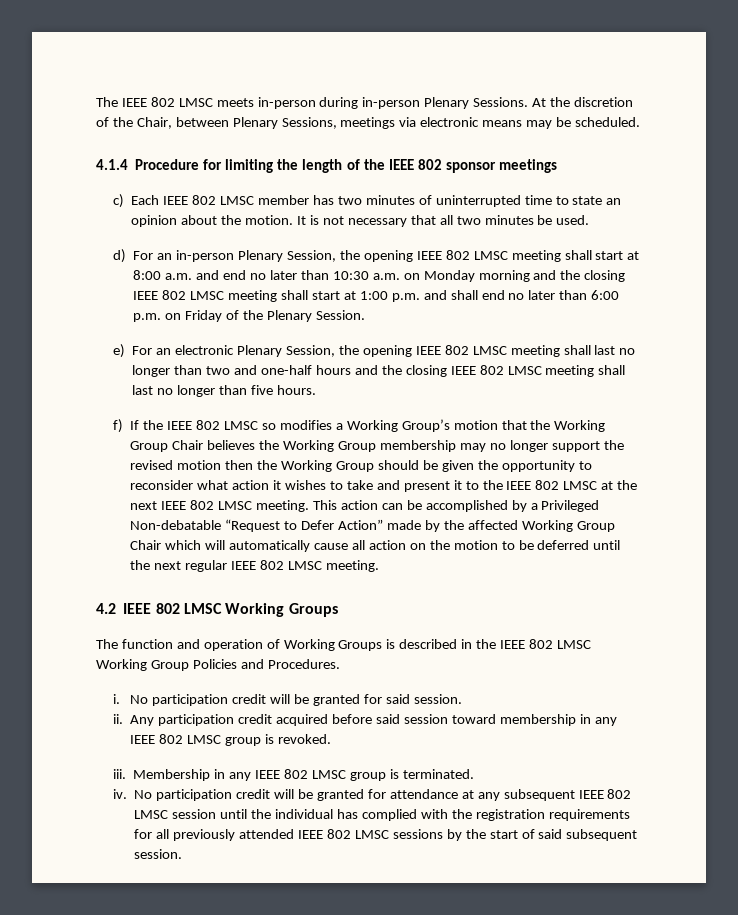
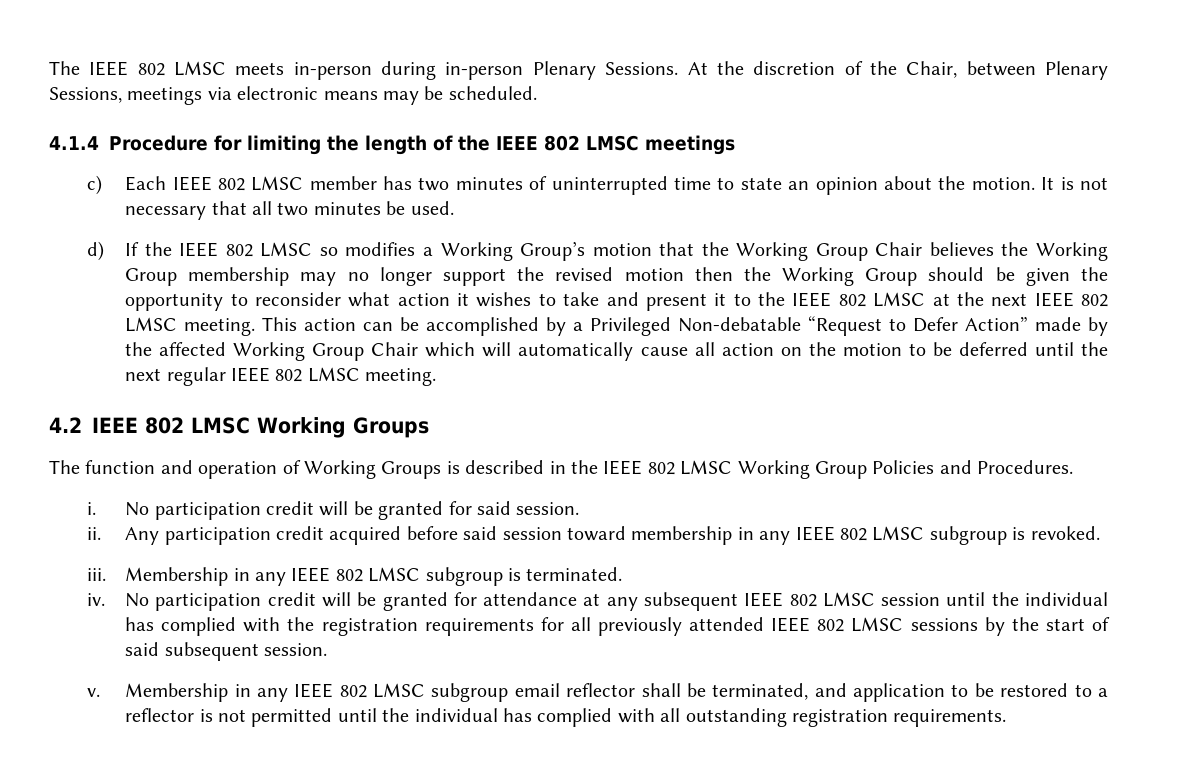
[445,162,496,173] sponsor -> [586,135,639,151] LMSC
[133,250,640,262] [133,270,626,282] [133,290,620,302] [133,310,365,322] [113,344,636,358] [132,365,626,377] [132,385,317,397] [113,419,124,433] For an in-person Plenary Session, the opening IEEE 802 LMSC meeting shall start at 8:00 a.m. and end no later than 10:30 a.m. on Monday morning and the closing IEEE 802 LMSC meeting shall start at 1:00 p.m. and shall end no later than 6:00 p.m. on Friday of the Plenary Session. // e) For an electronic Plenary Session, the opening IEEE 802 LMSC meeting shall last no longer than two and one-half hours and the closing IEEE 802 LMSC meeting shall last no longer than five hours. // f) -> (105, 251) none
[225,737,262,746] group -> [929,526,1007,545] subgroup
[349,772,386,781] group -> [425,567,503,586] subgroup
(183, 854) none -> [87,683,1108,702] [125,708,1007,727] // v. Membership in any IEEE 802 LMSC subgroup email reflector shall be terminated, and application to be restored to a reflector is not permitted until the individual has complied with all outstanding registration requirements.

